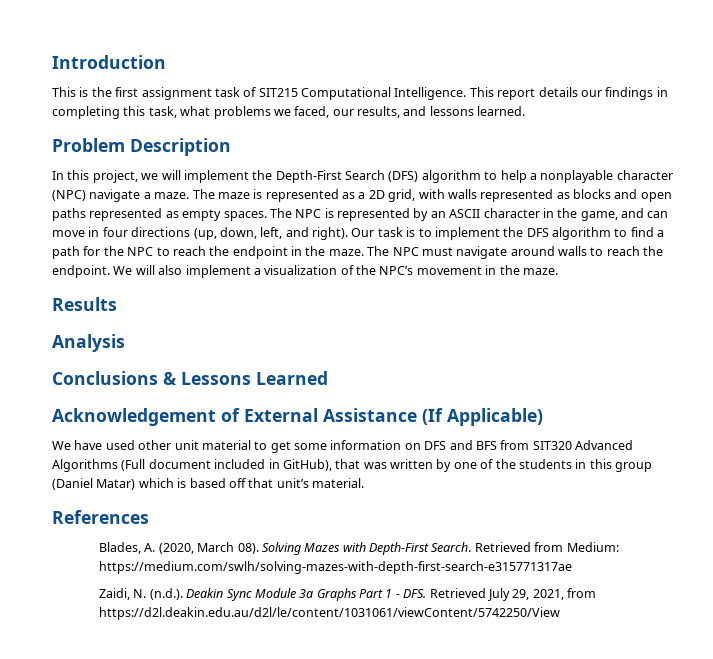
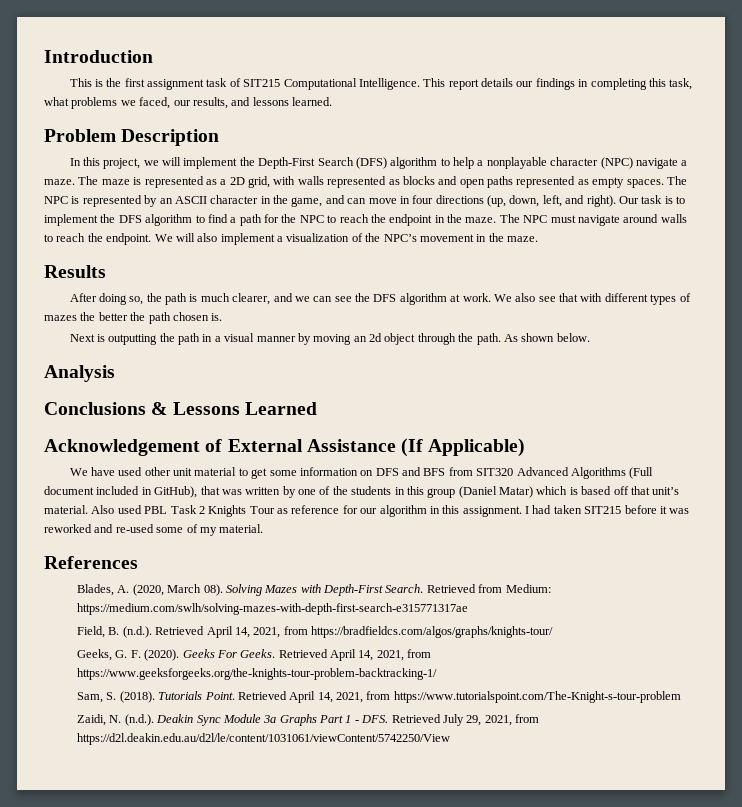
(117, 304) none -> [69,293,691,305] [44,312,223,324] [69,333,590,345] // After doing so, the path is much clearer, and we can see the DFS algorithm at work. We also see that with different types of mazes the better the path chosen is. // Next is outputting the path in a visual manner by moving an 2d object through the path. As shown below.
(364, 483) none -> [91,505,690,517] [44,524,264,536] Also used PBL Task 2 Knights Tour as reference for our algorithm in this assignment. I had taken SIT215 before it was reworked and re-used some of my material.
(573, 567) none -> [77,626,554,638] [77,649,432,661] [77,668,438,680] [77,691,681,703] // Field, B. (n.d.). Retrieved April 14, 2021, from https://bradfieldcs.com/algos/graphs/knights-tour/ // Geeks, G. F. (2020). Geeks For Geeks. Retrieved April 14, 2021, from https://www.geeksforgeeks.org/the-knights-tour-problem-backtracking-1/ // Sam, S. (2018). Tutorials Point. Retrieved April 14, 2021, from https://www.tutorialspoint.com/The-Knight-s-tour-problem

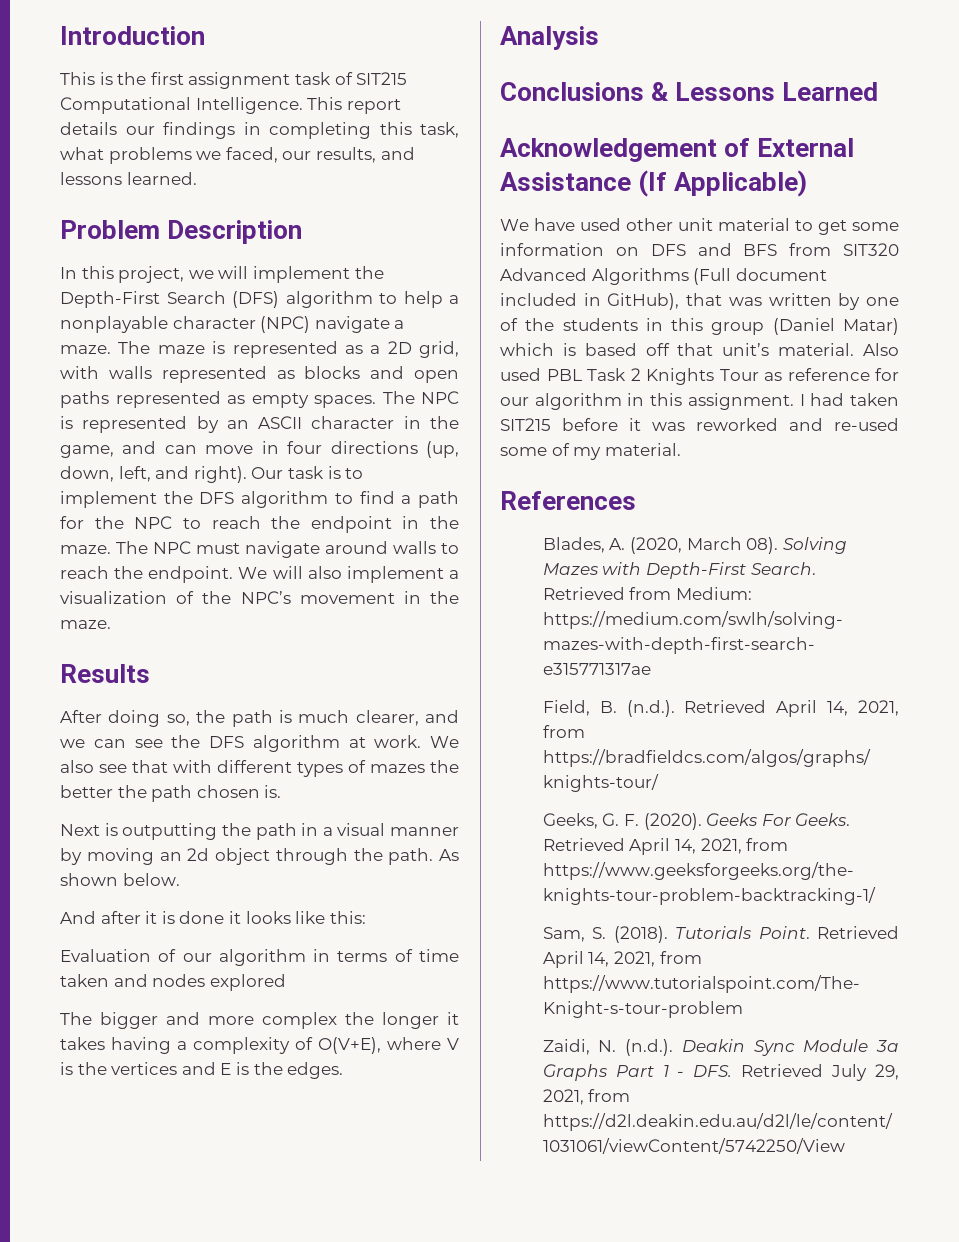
(590, 337) none -> [60,911,366,924] [60,949,459,966] [60,974,286,991] [60,1012,459,1029] [60,1037,459,1054] [60,1062,344,1079] // And after it is done it looks like this: // Evaluation of our algorithm in terms of time taken and nodes explored // The bigger and more complex the longer it takes having a complexity of O(V+E), where V is the vertices and E is the edges.

